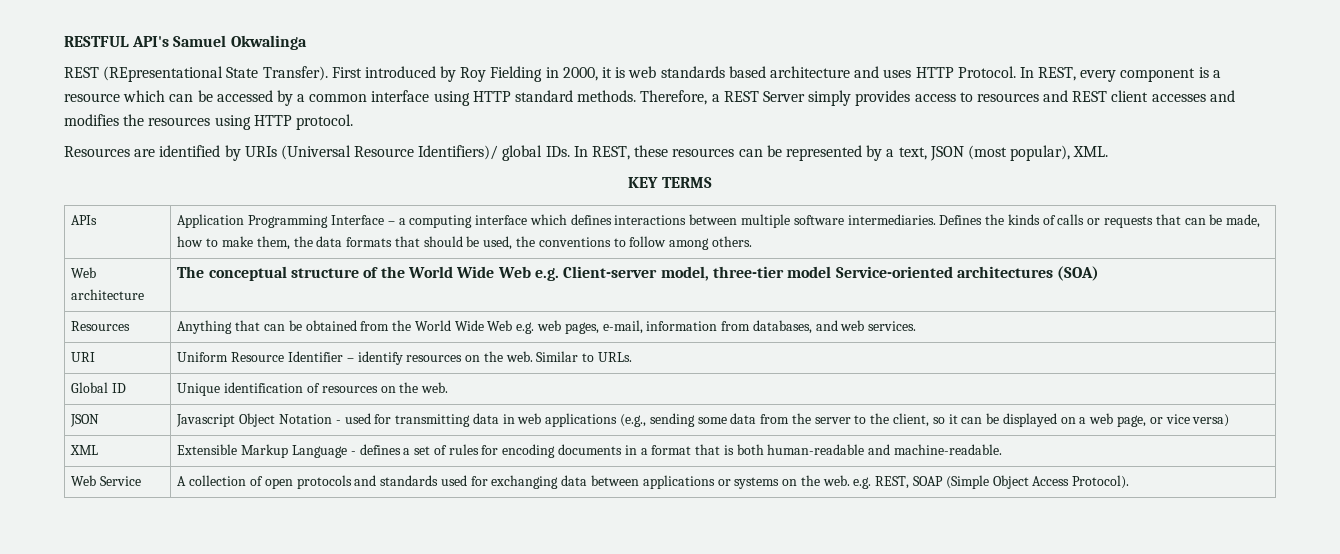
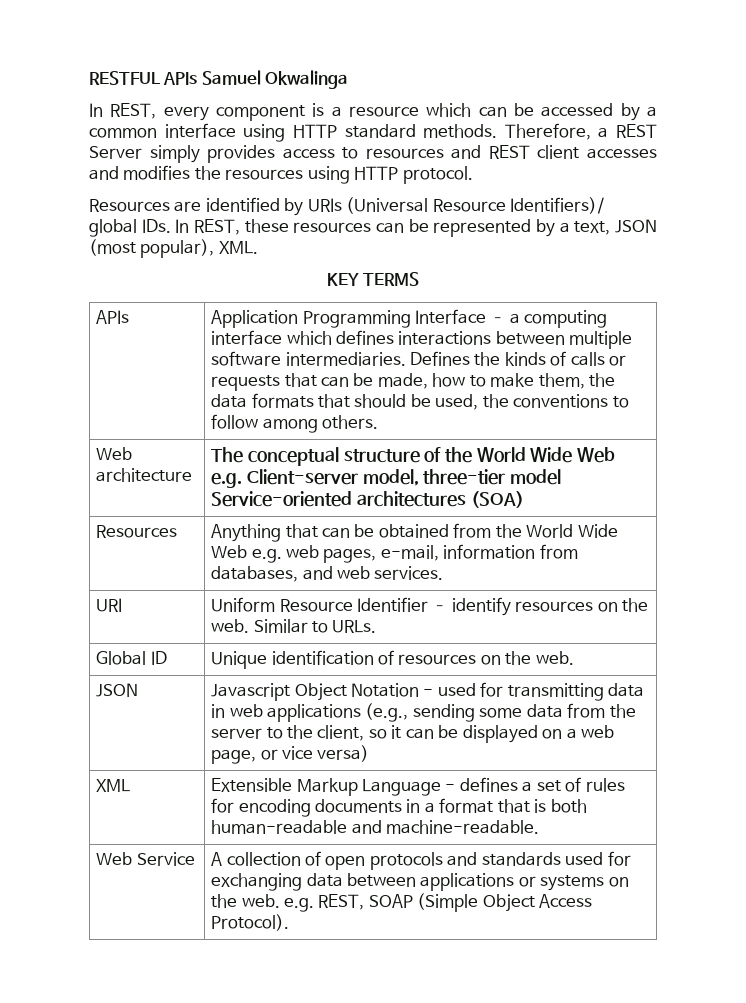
[132,36,170,47] API's -> [163,72,198,85] APIs
[64,66,1016,82] REST (REpresentational State Transfer). First introduced by Roy Fielding in 2000, it is web standards based architecture and uses HTTP Protocol. -> (349, 79) none

